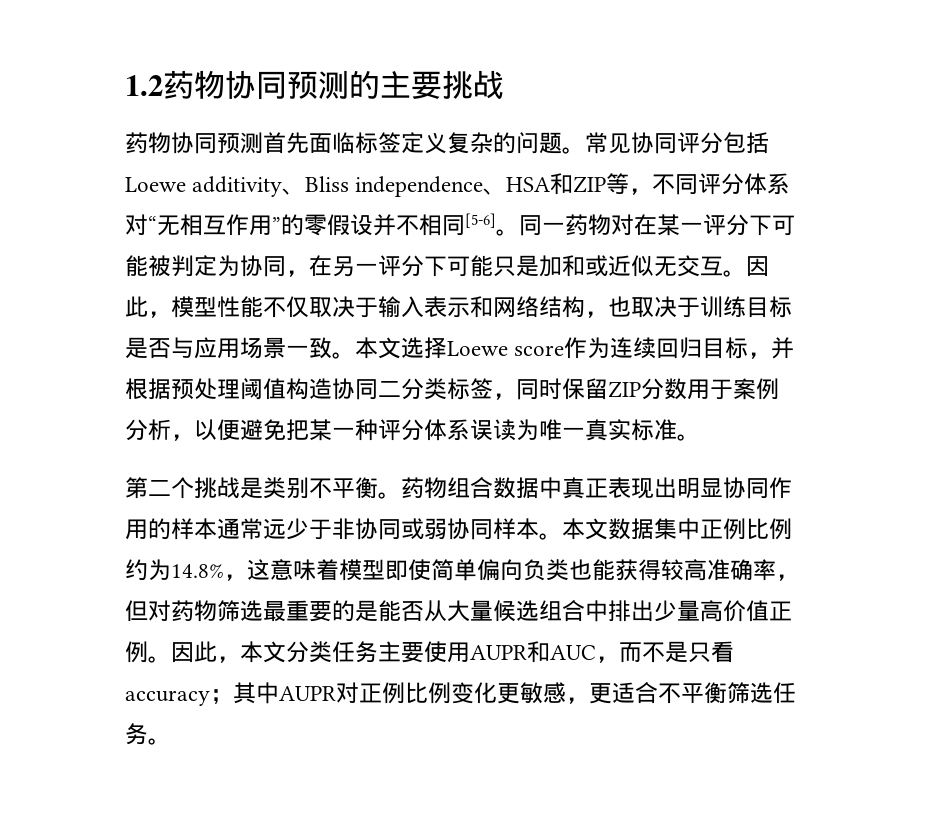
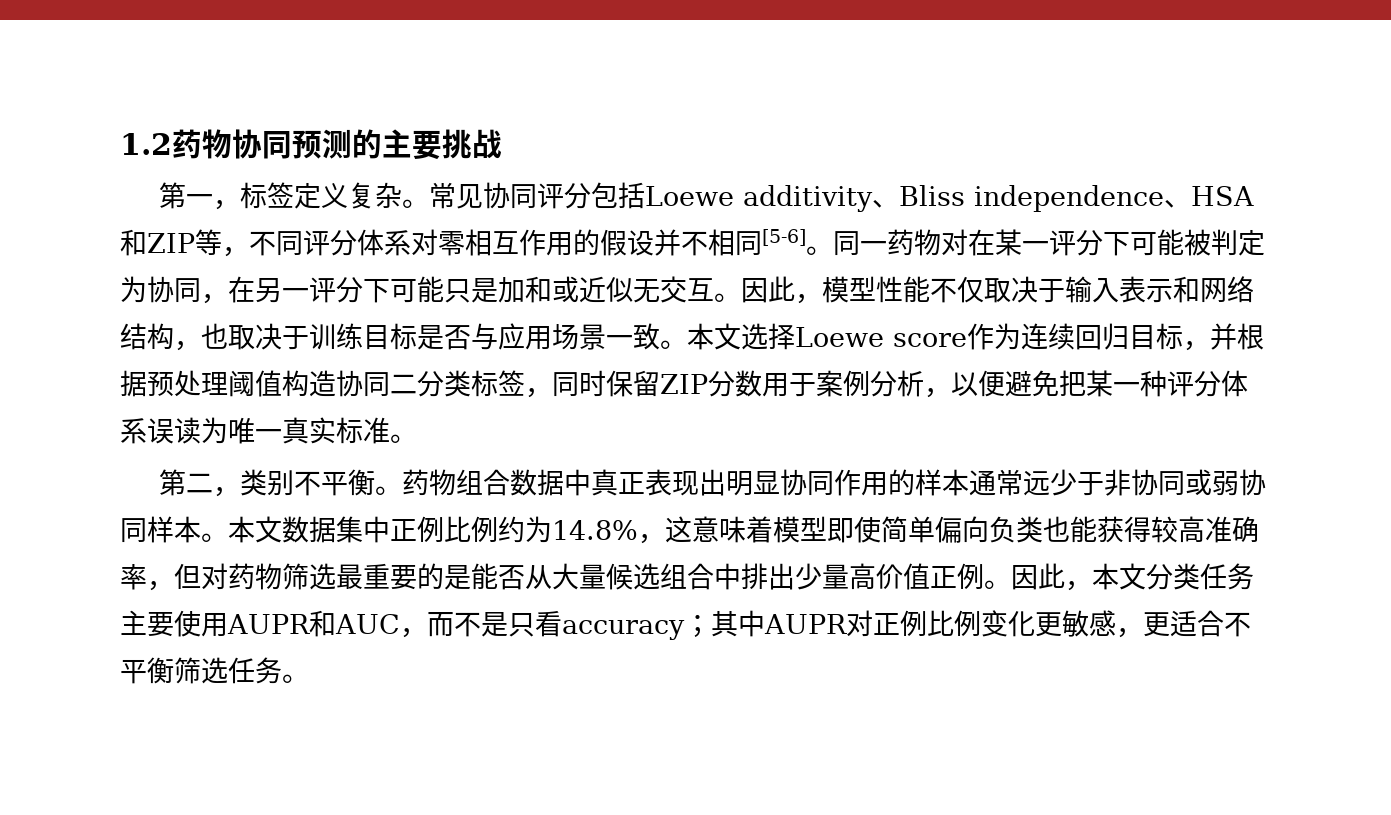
[125,132,355,154] 药物协同预测首先面临 -> [158,182,240,210] 第一，
[493,132,562,154] 的问题 -> (402, 195) none
[148,215,180,236] “无 -> [438,231,465,256] 零
[272,214,327,236] ”的零 -> [573,229,600,255] 的
[171,477,263,499] 个挑战是 -> [212,487,240,497] ，

